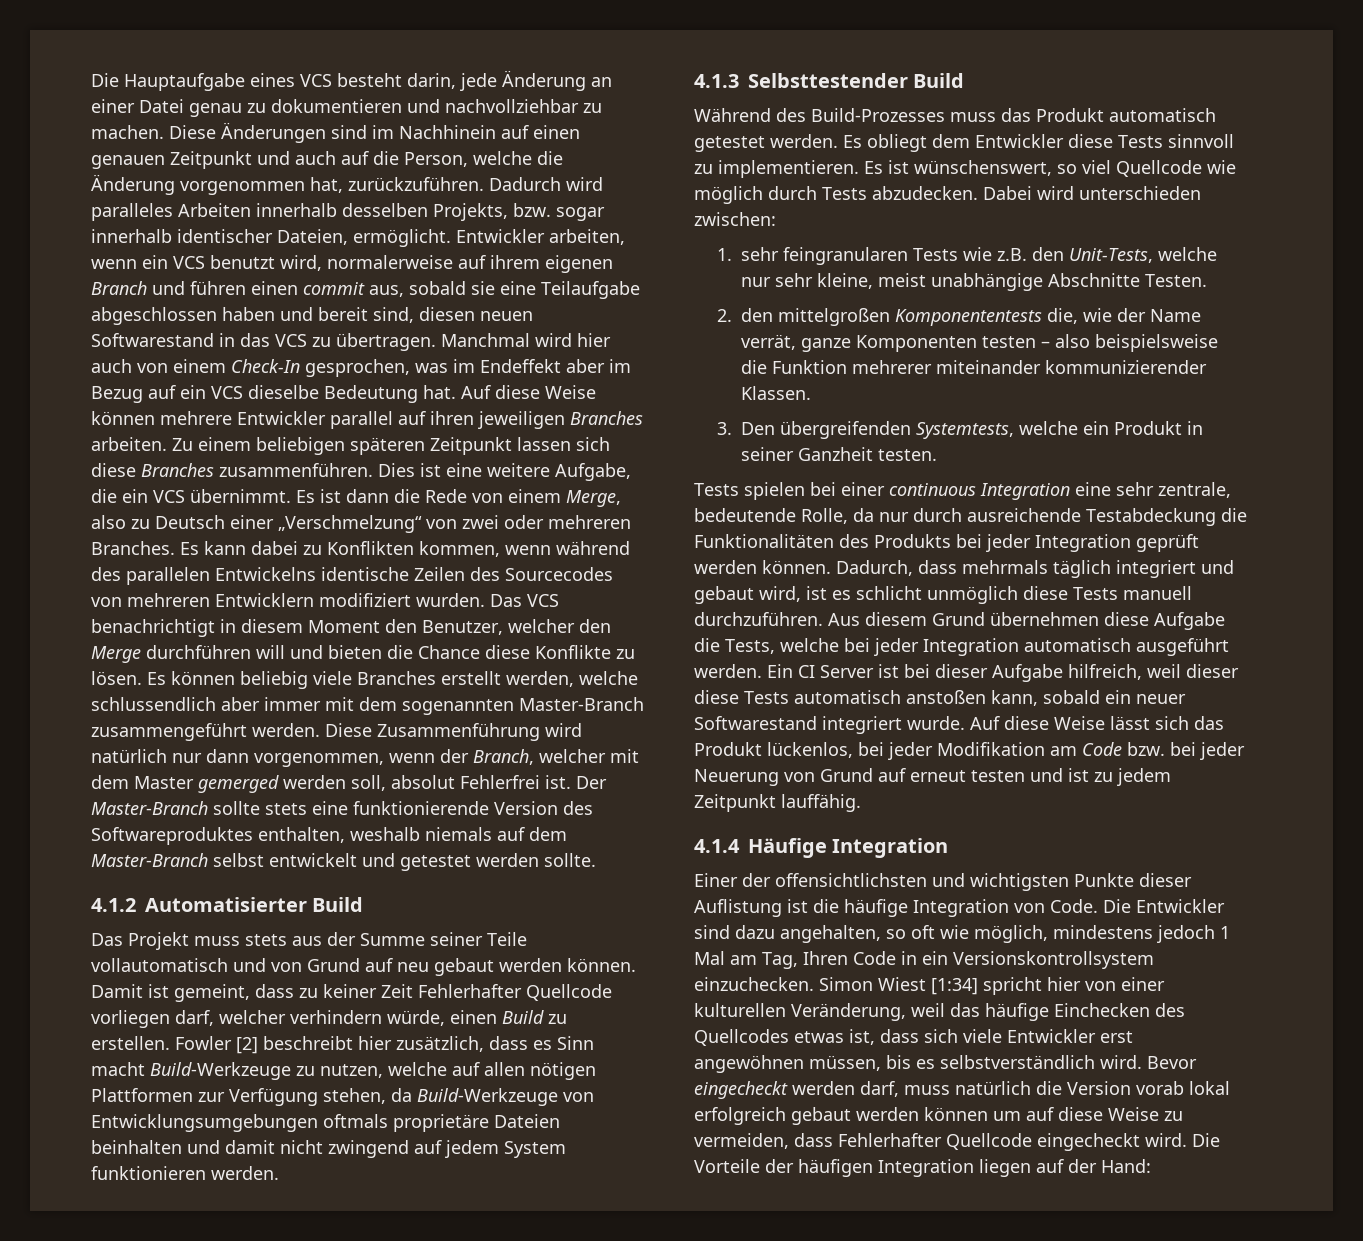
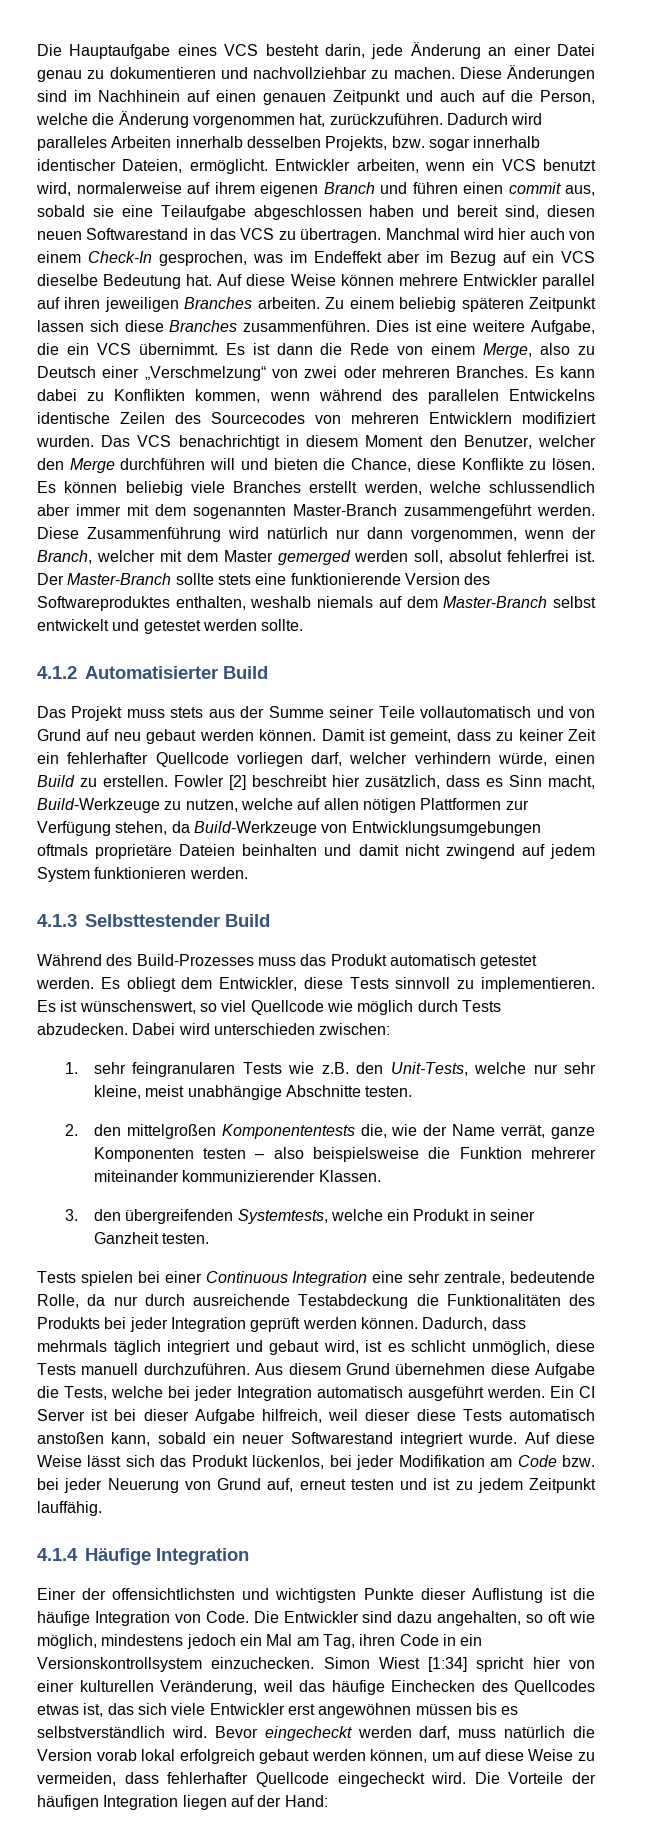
[256,437,345,455] beliebigen -> [399,297,457,312] beliebig
[418,645,480,659] Chance -> [351,458,412,472] Chance,
[460,775,540,789] Fehlerfrei -> [507,550,570,562] fehlerfrei
[418,984,522,998] Fehlerhafter -> [37,752,149,764] ein fehlerhafter
[91,1062,145,1076] macht -> [548,775,595,789] macht,
[975,134,1064,148] Entwickler -> [219,977,298,991] Entwickler,
[1145,274,1208,287] Testen. -> [365,1086,413,1097] testen.
[741,422,776,435] Den -> [93,1209,121,1221] den
[889,483,976,496] continuous -> [205,1271,288,1283] Continuous
[927,586,1018,604] unmöglich -> [471,1340,550,1355] unmöglich,
[878,768,906,782] auf -> [267,1478,294,1492] auf,
[1220,926,1230,939] 1 -> [239,1634,262,1646] ein
[803,951,848,965] Ihren -> [359,1634,396,1646] ihren
[880,1029,919,1043] dass -> [107,1703,134,1715] das
[809,1055,881,1071] müssen, -> [415,1704,472,1715] müssen
[924,1107,988,1121] können -> [370,1749,428,1763] können,
[838,1133,942,1147] Fehlerhafter -> [167,1772,249,1784] fehlerhafter

